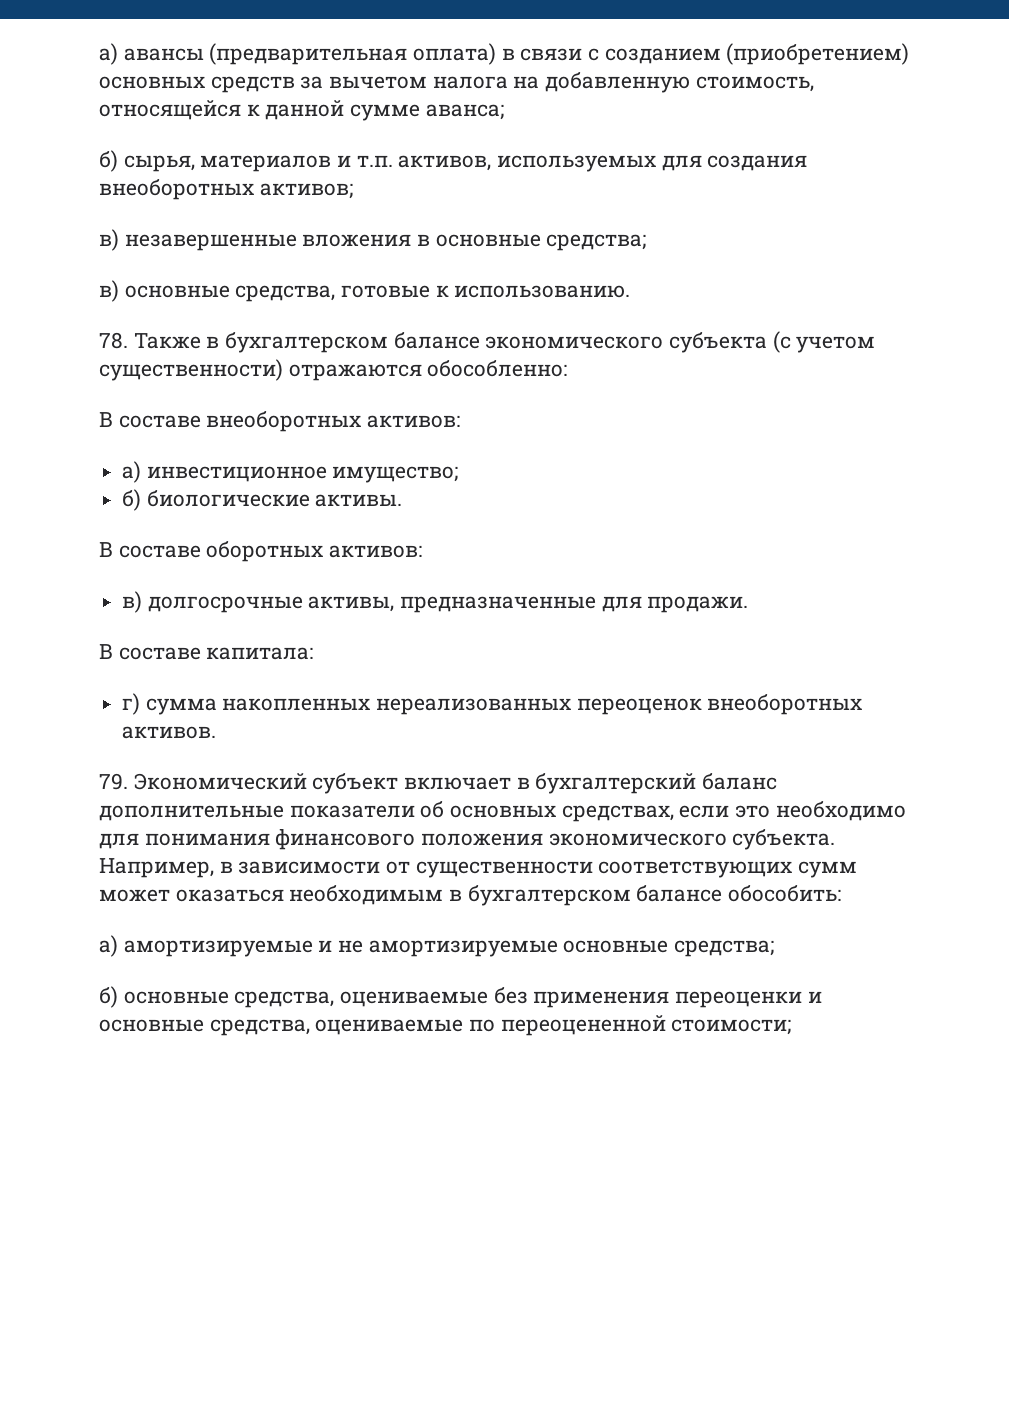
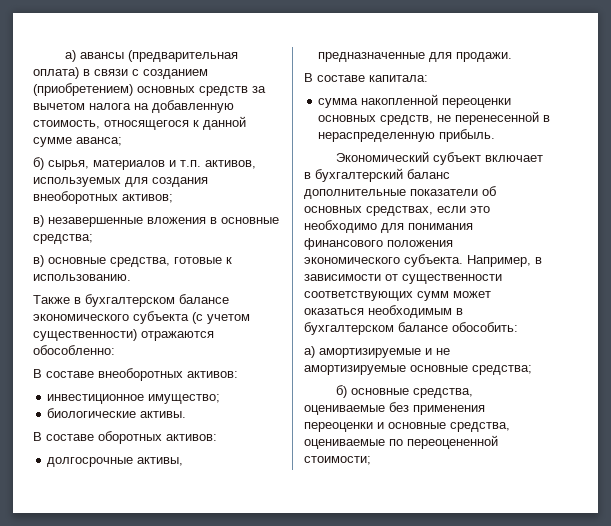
[99,100,241,120] относящейся -> [104,120,189,130] относящегося
[99,332,128,349] 78. -> (131, 277) none
[122,461,142,483] а) -> (238, 374) none
[122,489,142,511] б) -> (221, 399) none
[122,591,143,613] в) -> (217, 437) none
[122,693,863,715] [122,726,217,739] [99,773,128,790] г) сумма накопленных нереализованных переоценок внеоборотных активов. // 79. -> [318,94,512,108] [318,111,551,125] [318,129,496,142] сумма накопленной переоценки основных средств, не перенесенной в нераспределенную прибыль. //

